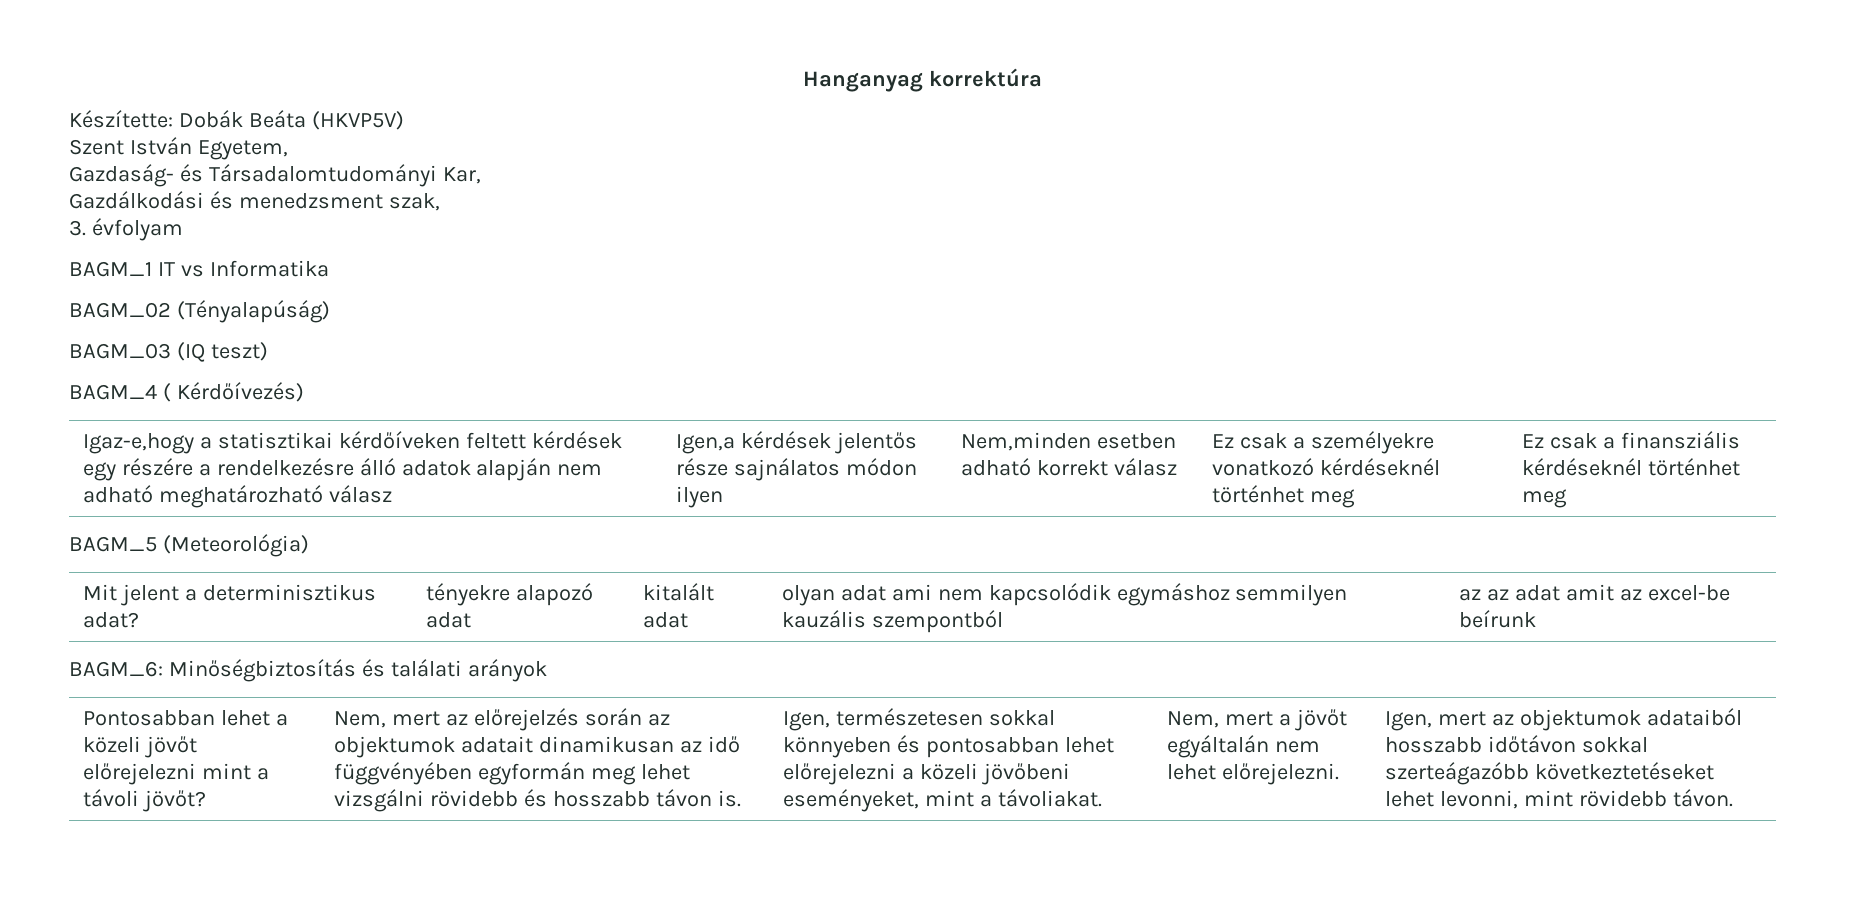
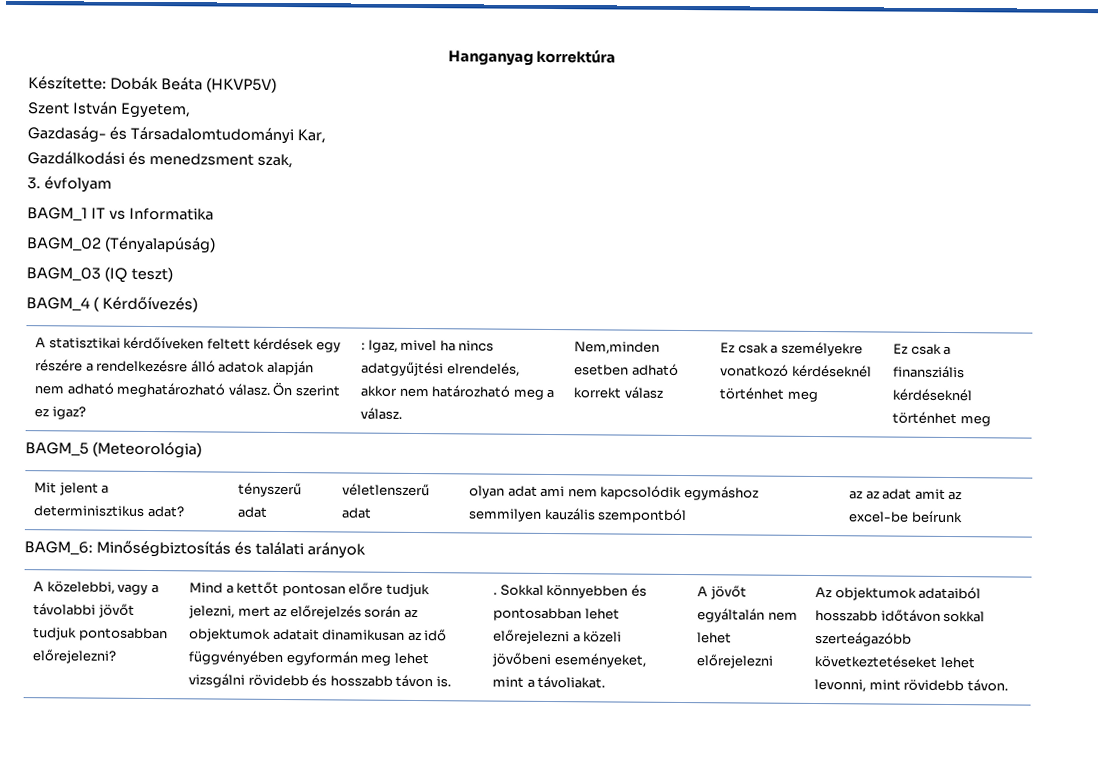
[82,433,212,454] Igaz-e,hogy a -> [35,337,47,348] A
[328,485,392,503] [675,431,917,454] [675,458,917,481] [675,486,723,508] válasz | Igen,a kérdések jelentős része sajnálatos módon ilyen -> [227,381,340,397] [34,406,86,420] [361,339,495,353] [361,361,520,377] [360,385,555,400] [360,407,403,420] válasz. Ön szerint ez igaz? | : Igaz, mivel ha nincs adatgyűjtési elrendelés, akkor nem határozható meg a válasz.
[425,583,593,606] [425,612,471,628] [642,583,714,601] tényekre alapozó adat | kitalált -> [238,482,303,498] [237,506,269,518] [342,483,431,497] tényszerű adat | véletlenszerű
[82,710,288,726] [82,736,197,758] [82,763,269,785] [82,789,206,812] [333,711,386,728] Pontosabban lehet a közeli jövőt előrejelezni mint a távoli jövőt? | Nem, -> [33,581,159,595] [33,603,135,618] [33,627,168,642] [32,649,117,664] [189,581,430,598] [188,605,236,619] A közelebbi, vagy a távolabbi jövőt tudjuk pontosabban előrejelezni? | Mind a kettőt pontosan előre tudjuk jelezni,
[782,708,1055,731] [782,737,891,758] Igen, természetesen sokkal könnyeben -> [493,584,629,599] . Sokkal könnyebben
[1166,711,1291,728] Nem, mert a -> [697,586,709,597] A
[1221,763,1339,785] [1384,711,1514,731] előrejelezni. | Igen, mert az -> [696,654,774,669] [815,587,833,598] előrejelezni | Az

